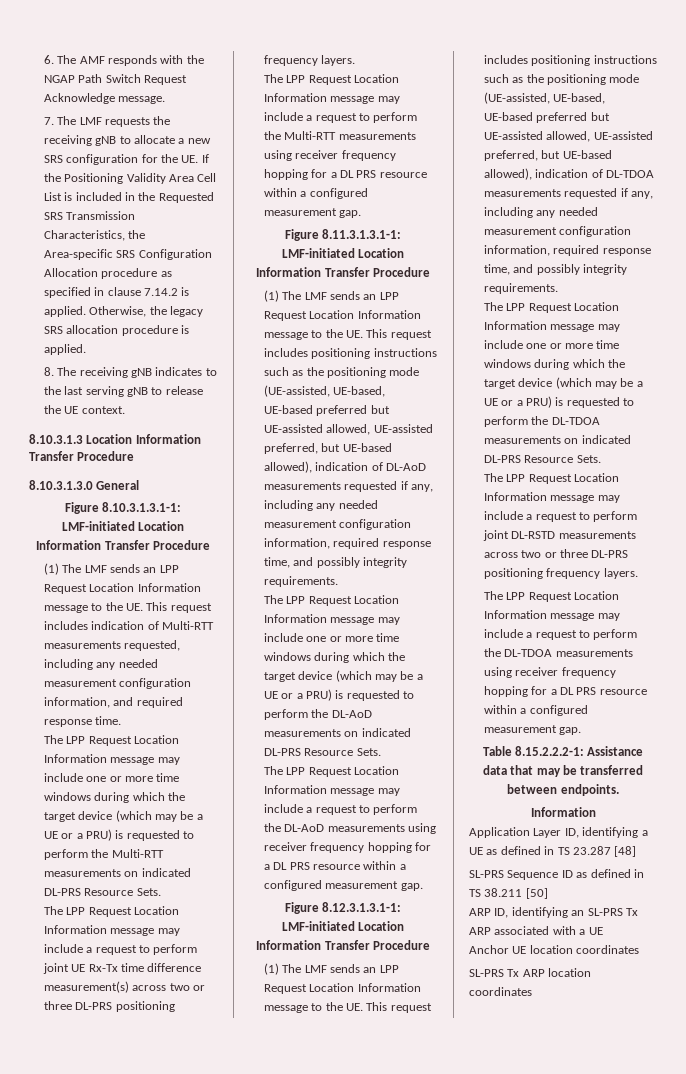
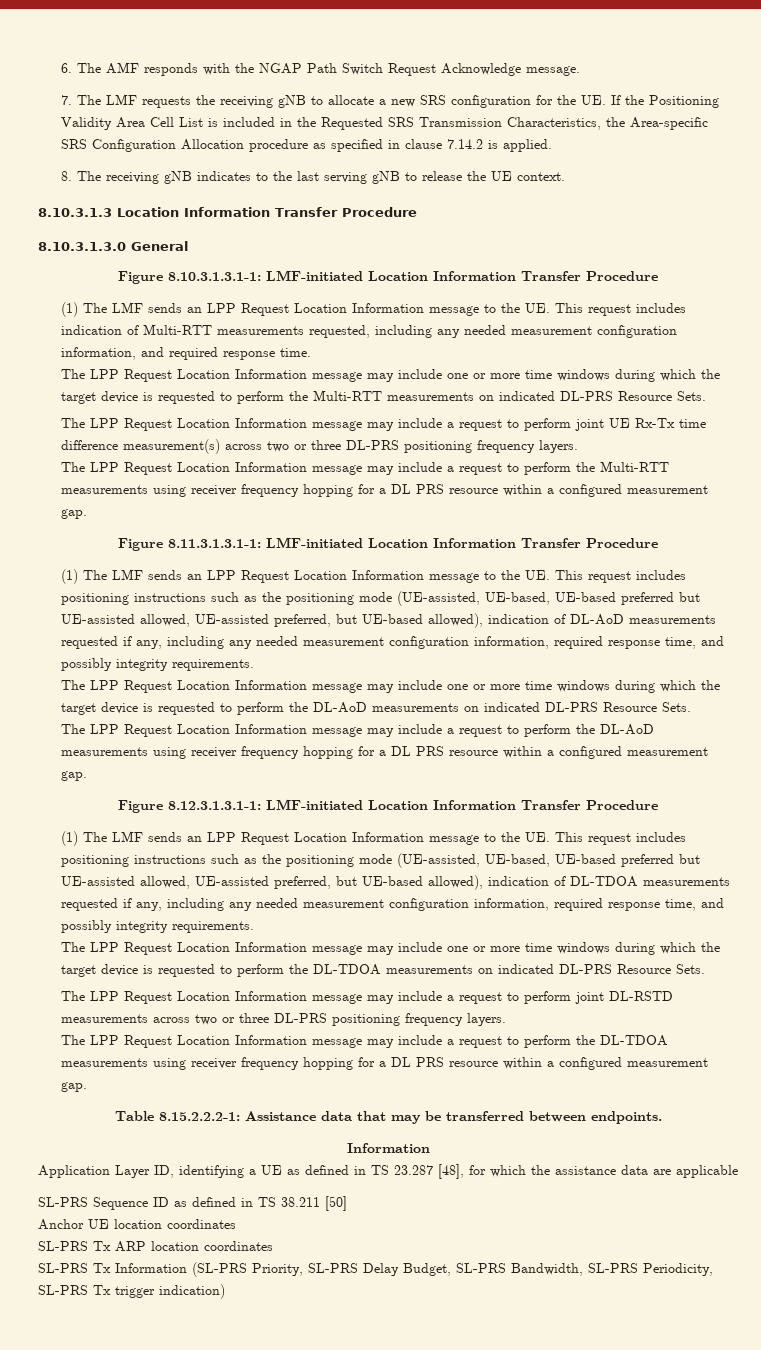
[89,306,203,317] [43,325,189,336] [43,344,86,355] Otherwise, the legacy SRS allocation procedure is applied. -> (552, 145) none
[115,810,203,822] [43,829,112,841] (which may be a UE or a PRU) -> (138, 397) none
[335,670,423,682] [263,689,332,701] (which may be a UE or a PRU) -> (138, 708) none
[555,377,643,389] [483,396,552,408] (which may be a UE or a PRU) -> (138, 970) none
[614,846,637,857] [48] -> [438,1164,738,1179] [48], for which the assistance data are applicable
[469,907,638,918] [469,926,603,935] // ARP ID, identifying an SL-PRS Tx ARP associated with a UE -> (347, 1203) none
(532, 991) none -> [38,1262,713,1277] [38,1284,225,1299] // SL-PRS Tx Information (SL-PRS Priority, SL-PRS Delay Budget, SL-PRS Bandwidth, SL-PRS Periodicity, SL-PRS Tx trigger indication)

